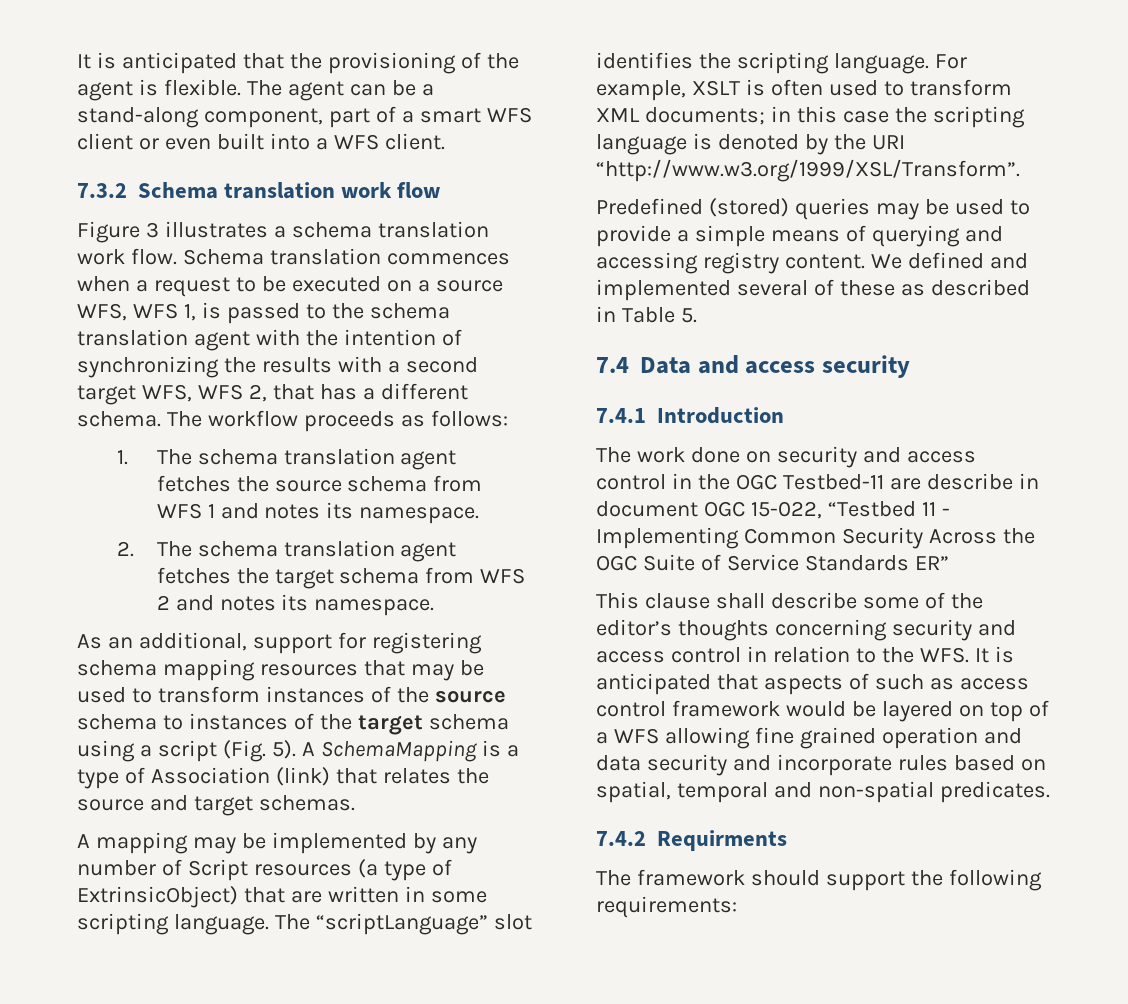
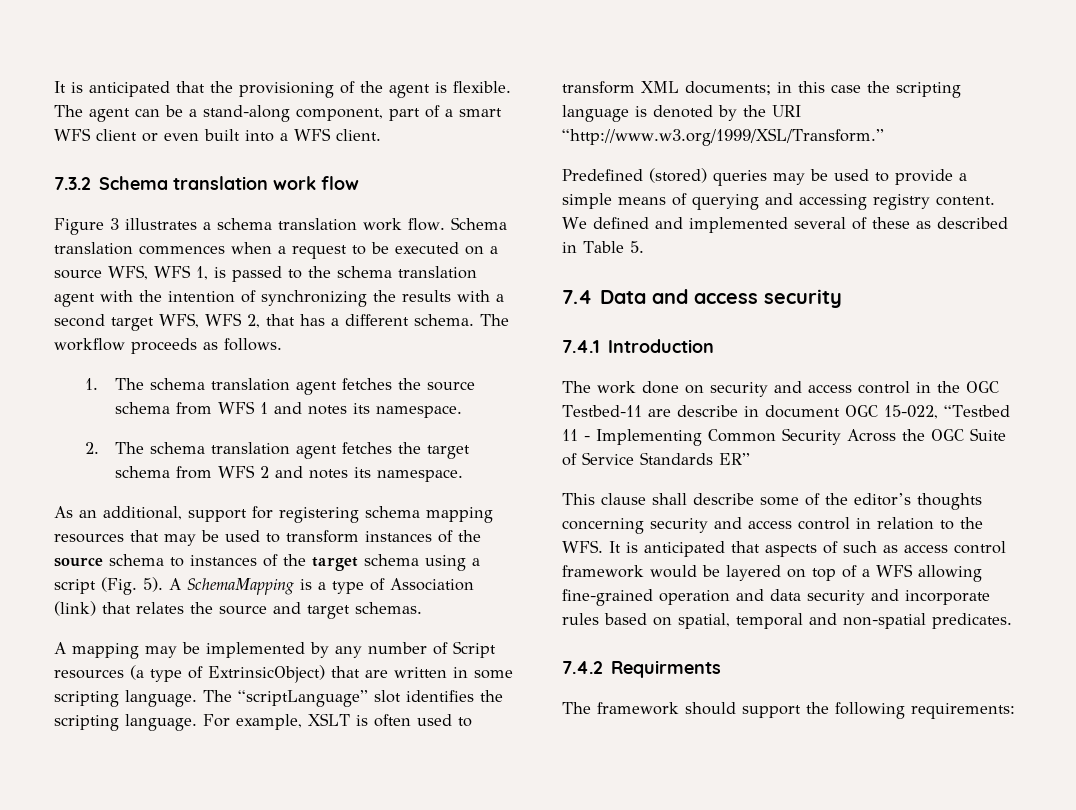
[430,410,508,427] follows: -> [224,338,282,351] follows.
[596,159,1020,182] “http://www.w3.org/1999/XSL/Transform”. -> [562,128,884,146] “http://www.w3.org/1999/XSL/Transform.”
[754,727,876,749] fine grained -> [562,589,653,606] fine-grained

